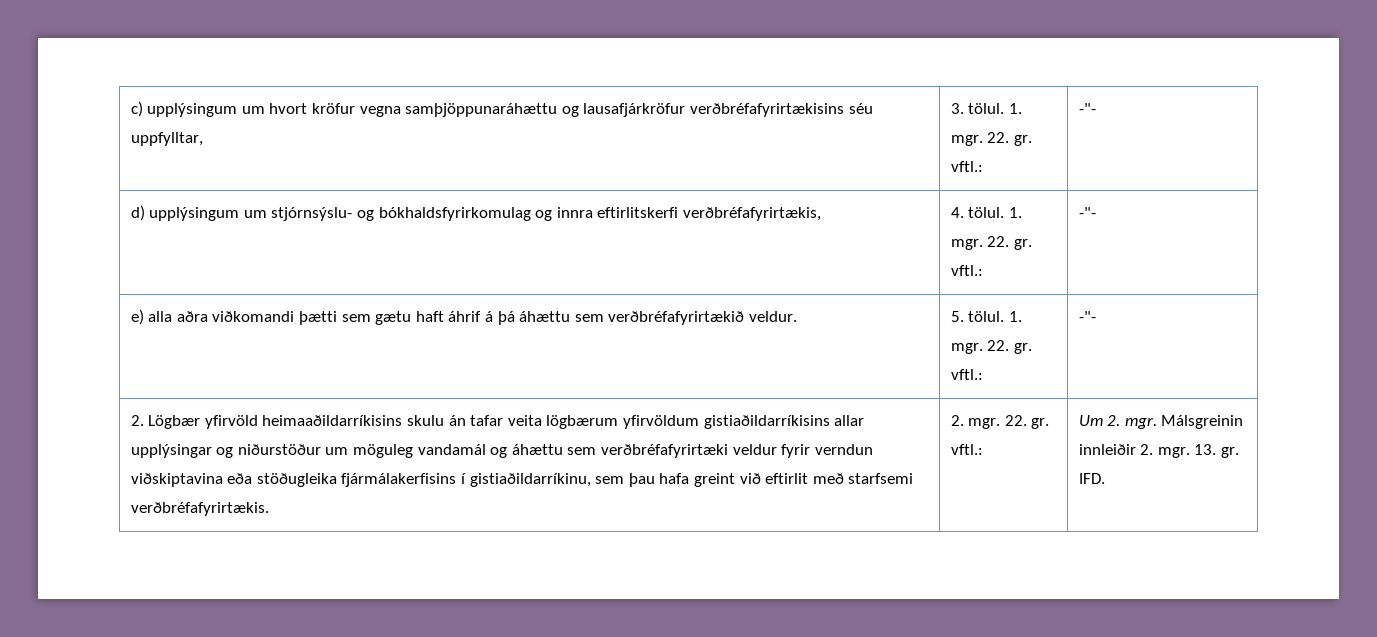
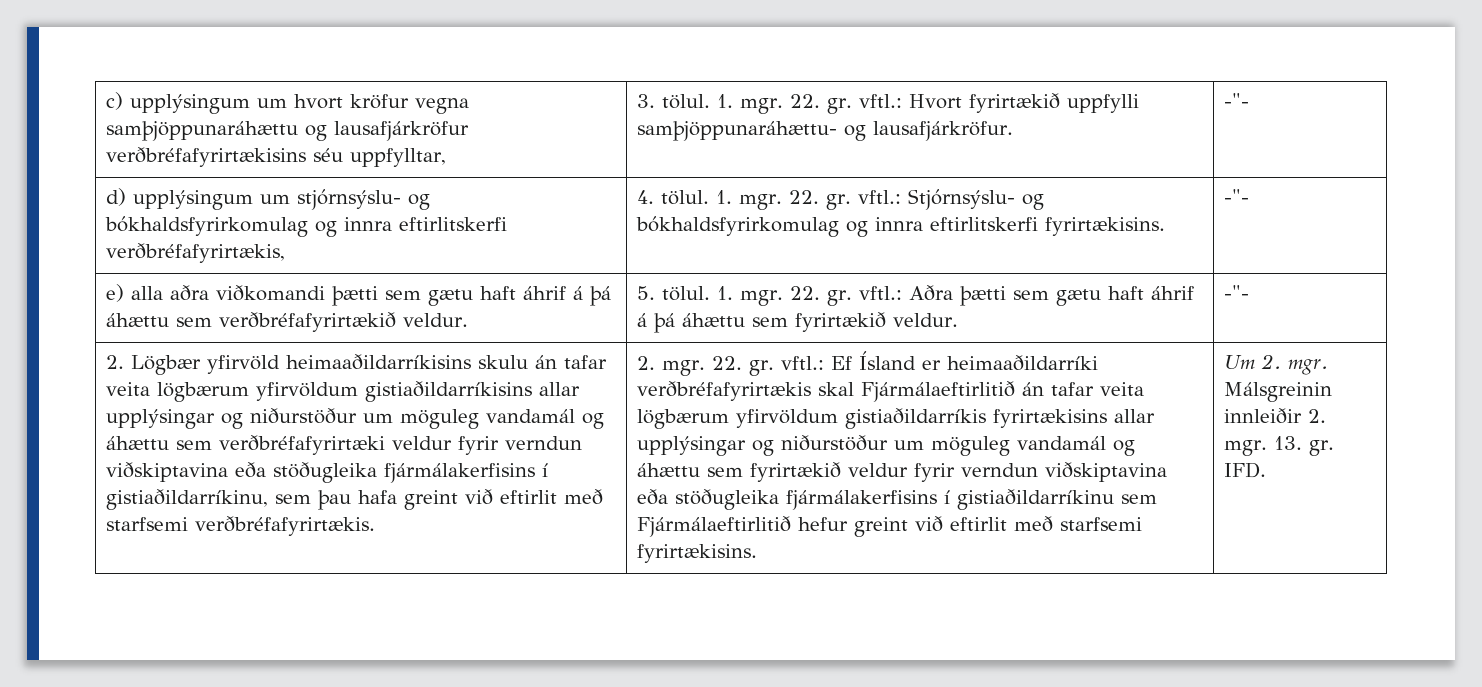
(983, 166) none -> [909,93,1140,113] [637,121,1014,141] Hvort fyrirtækið uppfylli samþjöppunaráhættu- og lausafjárkröfur.
(983, 270) none -> [908,189,1045,210] [636,216,1166,237] Stjórnsýslu- og bókhaldsfyrirkomulag og innra eftirlitskerfi fyrirtækisins.
(983, 374) none -> [909,285,1195,306] [637,312,959,333] Aðra þætti sem gætu haft áhrif á þá áhættu sem fyrirtækið veldur.
(983, 449) none -> [831,351,1099,371] [637,381,1145,402] [637,408,1156,429] [637,435,1136,456] [637,462,1168,482] [637,489,1158,510] [637,516,1143,537] [637,544,758,563] Ef Ísland er heimaaðildarríki verðbréfafyrirtækis skal Fjármálaeftirlitið án tafar veita lögbærum yfirvöldum gistiaðildarríkis fyrirtækisins allar upplýsingar og niðurstöður um möguleg vandamál og áhættu sem fyrirtækið veldur fyrir verndun viðskiptavina eða stöðugleika fjármálakerfisins í gistiaðildarríkinu sem Fjármálaeftirlitið hefur greint við eftirlit með starfsemi fyrirtækisins.

